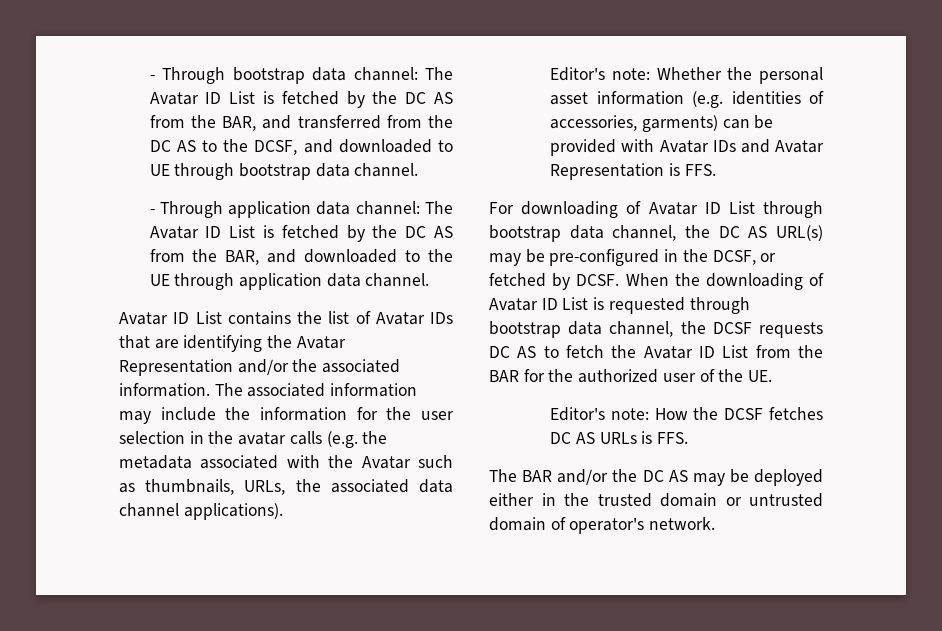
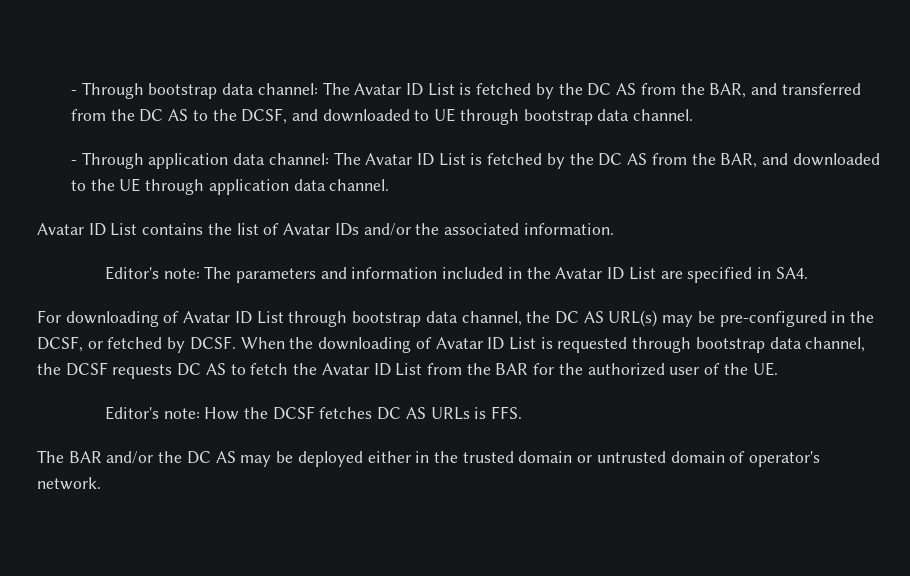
[119,335,346,352] [119,359,401,376] [119,383,418,397] [119,407,454,424] [119,431,388,448] [119,455,453,469] [119,479,453,495] [119,503,283,520] [550,67,823,84] [550,91,824,108] [550,115,774,132] [550,139,824,156] [550,163,716,180] that are identifying the Avatar Representation and/or the associated information. The associated information may include the information for the user selection in the avatar calls (e.g. the metadata associated with the Avatar such as thumbnails, URLs, the associated data channel applications). // Editor's note: Whether the personal asset information (e.g. identities of accessories, garments) can be provided with Avatar IDs and Avatar Representation is FFS. -> [363,223,614,236] [104,266,808,283] and/or the associated information. // Editor's note: The parameters and information included in the Avatar ID List are specified in SA4.

